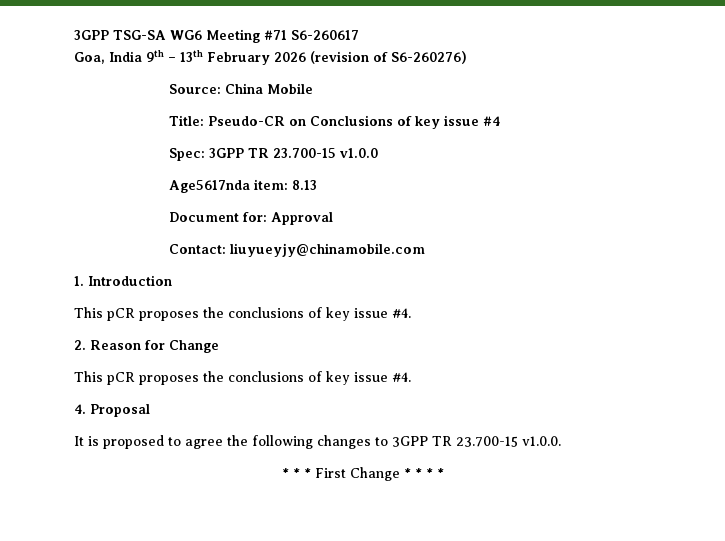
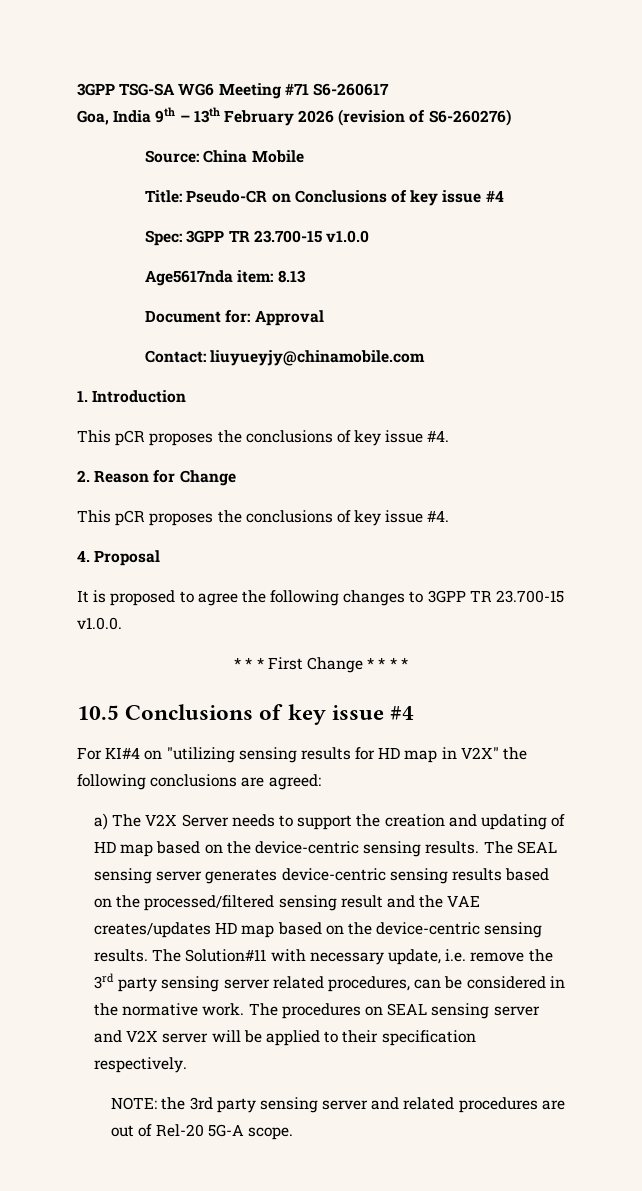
(444, 473) none -> [77,704,415,725] [77,747,528,763] [77,774,321,790] [94,813,566,830] [94,841,557,857] [94,868,550,884] [94,895,481,911] [94,922,543,938] [94,949,553,965] [94,973,565,992] [94,1003,540,1019] [94,1030,476,1046] [94,1057,188,1073] [111,1097,565,1113] [111,1124,293,1140] // 10.5 Conclusions of key issue #4 // For KI#4 on "utilizing sensing results for HD map in V2X" the following conclusions are agreed: // a) The V2X Server needs to support the creation and updating of HD map based on the device-centric sensing results. The SEAL sensing server generates device-centric sensing results based on the processed/filtered sensing result and the VAE creates/updates HD map based on the device-centric sensing results. The Solution#11 with necessary update, i.e. remove the 3rd party sensing server related procedures, can be considered in the normative work. The procedures on SEAL sensing server and V2X server will be applied to their specification respectively. // NOTE: the 3rd party sensing server and related procedures are out of Rel-20 5G-A scope.

